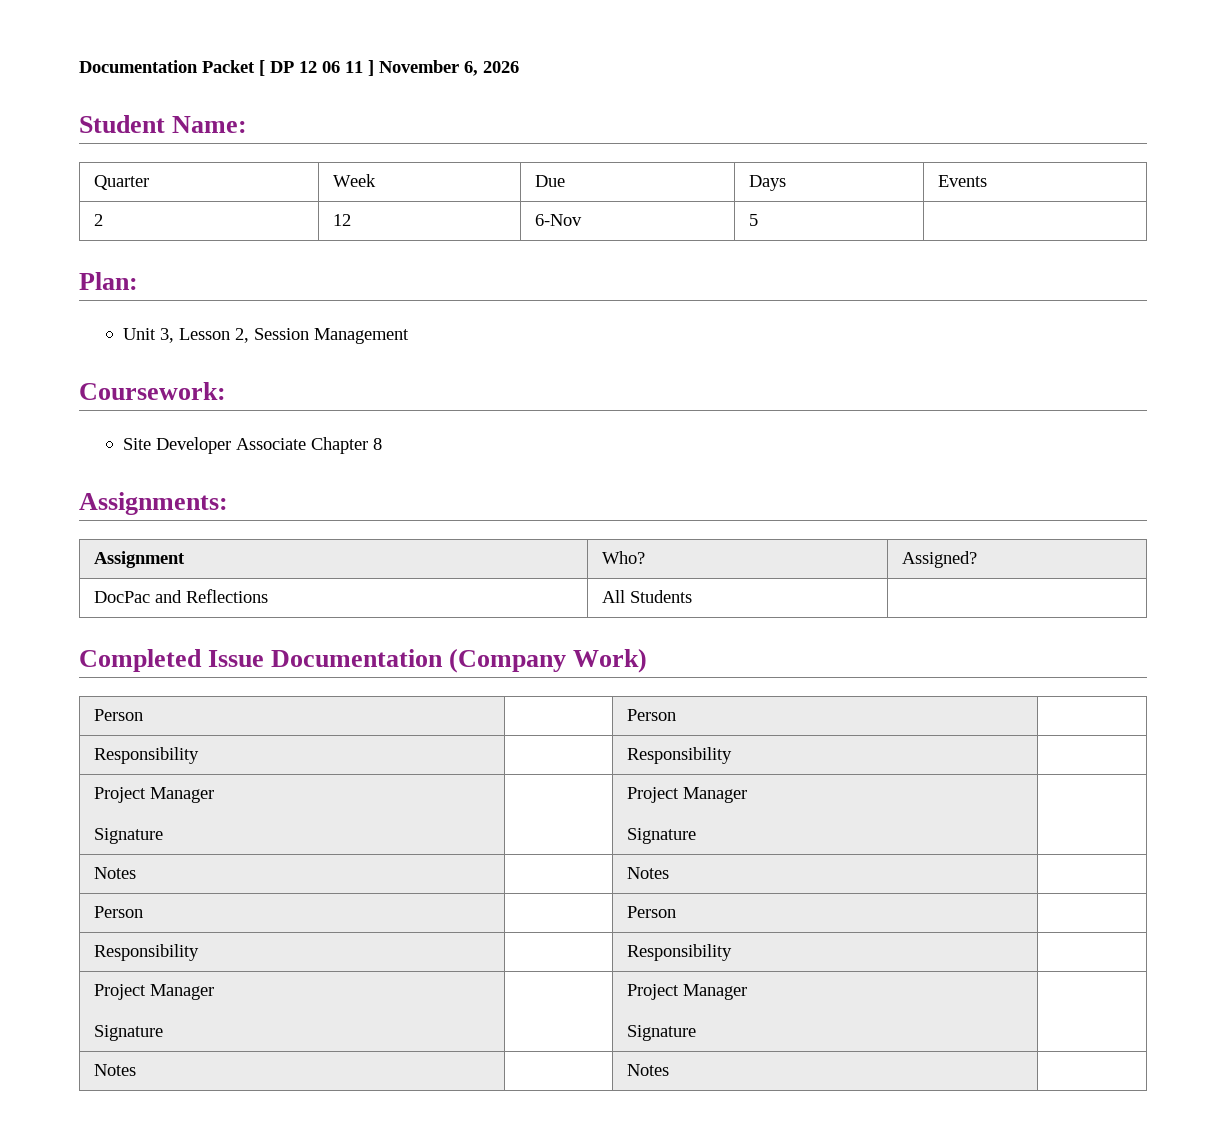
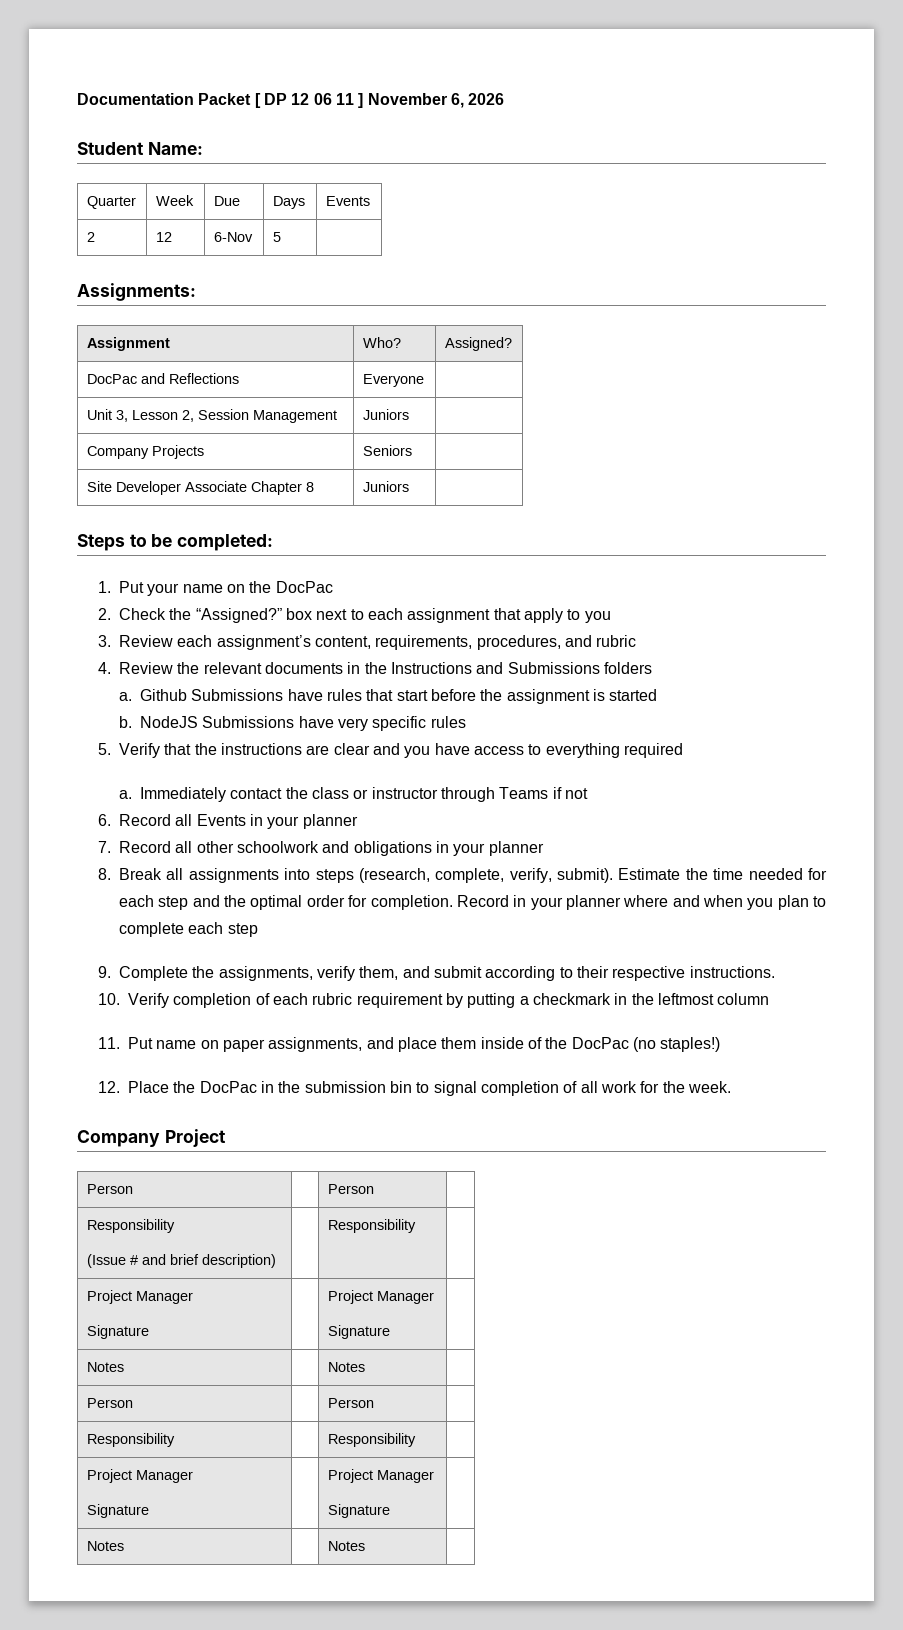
[79,272,138,290] [122,328,409,344] [79,382,226,400] [122,437,382,454] // Plan: // Unit 3, Lesson 2, Session Management // Coursework: // Site Developer Associate Chapter 8 -> (281, 237) none
[601,590,692,603] [79,648,648,673] [93,709,143,721] [626,709,676,721] [93,747,199,764] All Students | // Completed Issue Documentation (Company Work) // Person | | Person | // Responsibility -> [362,374,424,387] [86,409,337,423] [362,409,409,420] [86,445,204,459] [362,445,412,456] [86,481,314,495] [362,481,409,492] [77,534,274,551] [98,581,333,596] [98,608,611,623] [98,635,637,650] [98,662,652,674] [119,689,658,704] [119,716,466,731] [98,743,683,758] [119,787,588,802] [98,814,358,829] [98,841,544,856] [98,868,827,883] [119,895,826,910] [119,922,258,937] [98,966,775,981] [98,993,770,1008] [98,1037,721,1052] [98,1081,731,1096] [77,1129,226,1147] [86,1184,133,1194] [327,1184,374,1194] [86,1219,175,1233] [86,1254,276,1268] Everyone | // Unit 3, Lesson 2, Session Management | Juniors | // Company Projects | Seniors | // Site Developer Associate Chapter 8 | Juniors | // Steps to be completed: // 1. Put your name on the DocPac // 2. Check the “Assigned?” box next to each assignment that apply to you // 3. Review each assignment’s content, requirements, procedures, and rubric // 4. Review the relevant documents in the Instructions and Submissions folders // a. Github Submissions have rules that start before the assignment is started // b. NodeJS Submissions have very specific rules // 5. Verify that the instructions are clear and you have access to everything required // a. Immediately contact the class or instructor through Teams if not // 6. Record all Events in your planner // 7. Record all other schoolwork and obligations in your planner // 8. Break all assignments into steps (research, complete, verify, submit). Estimate the time needed for each step and the optimal order for completion. Record in your planner where and when you plan to complete each step // 9. Complete the assignments, verify them, and submit according to their respective instructions. // 10. Verify completion of each rubric requirement by putting a checkmark in the leftmost column // 11. Put name on paper assignments, and place them inside of the DocPac (no staples!) // 12. Place the DocPac in the submission bin to signal completion of all work for the week. // Company Project // Person | | Person | // Responsibility // (Issue # and brief description)

